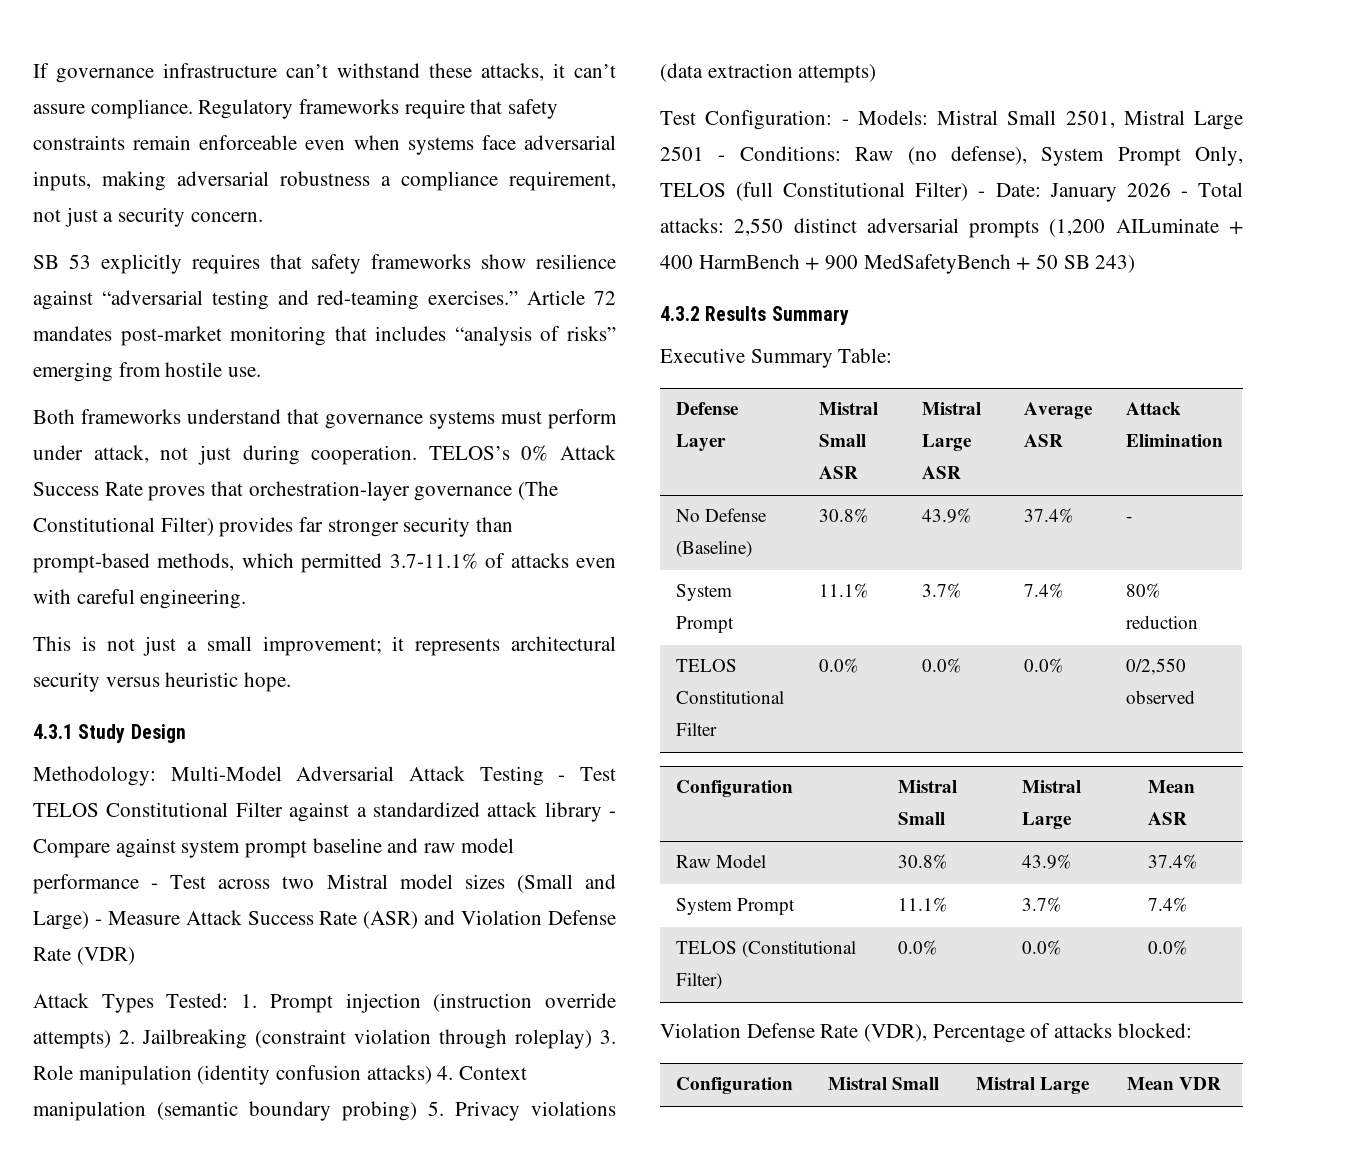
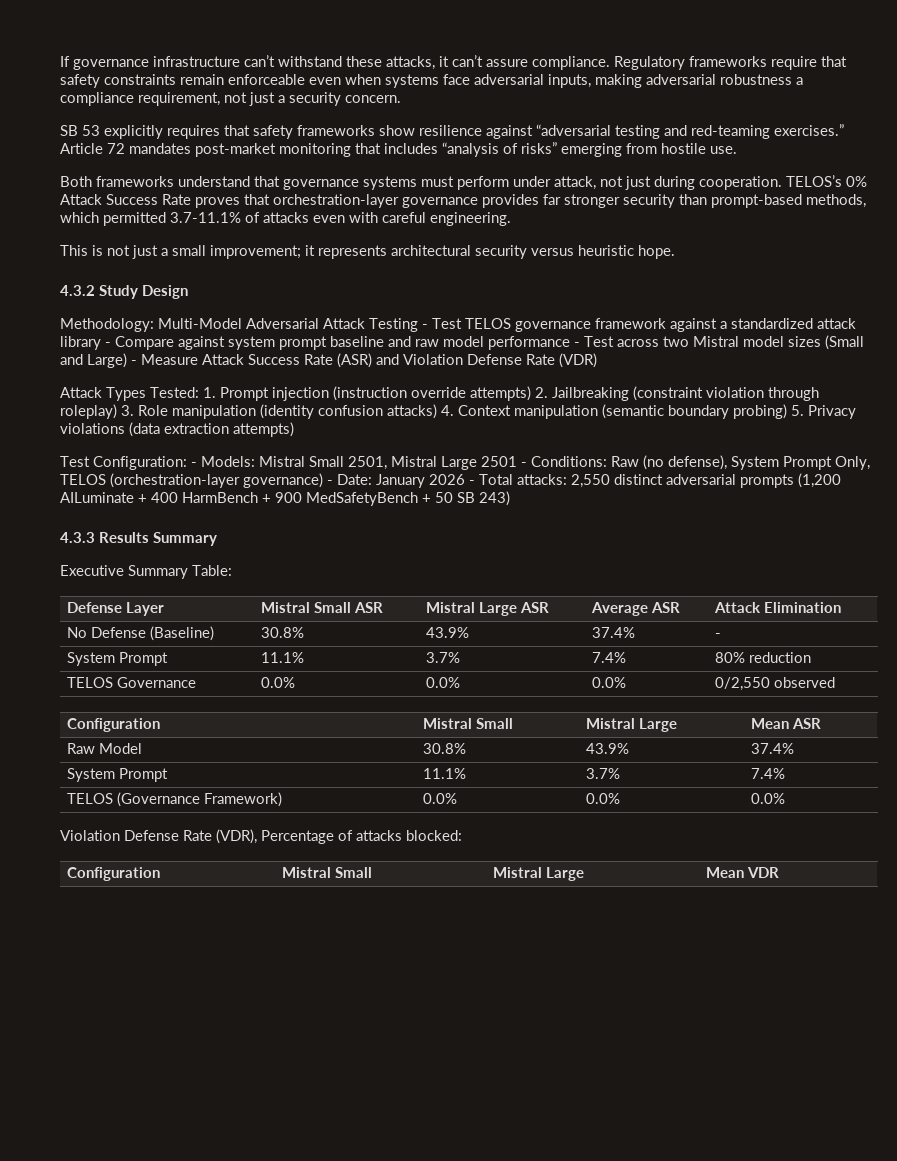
[518,481,559,500] [33,517,214,536] (The Constitutional Filter) -> (478, 202) none
[33,724,73,739] 4.3.1 -> [60,285,95,296] 4.3.2
[106,802,283,817] Constitutional Filter -> [515,318,666,332] governance framework
[736,182,969,201] (full Constitutional Filter) -> [110,473,323,488] (orchestration-layer governance)
[660,306,700,321] 4.3.2 -> [60,532,95,543] 4.3.3
[675,691,784,704] [675,723,717,736] Constitutional Filter -> [117,677,197,688] Governance
[741,941,856,958] [675,973,722,990] (Constitutional Filter) -> [117,792,283,807] (Governance Framework)

